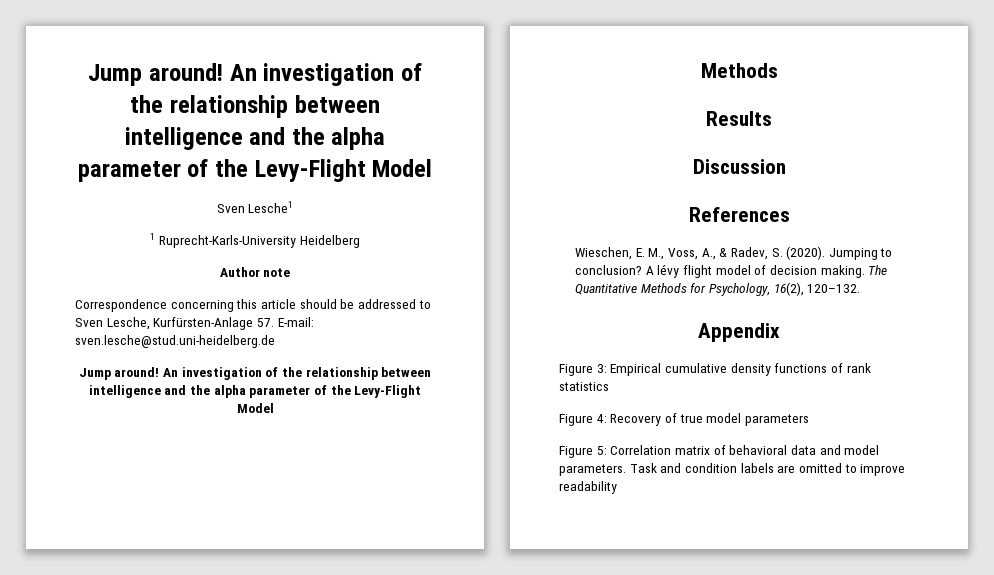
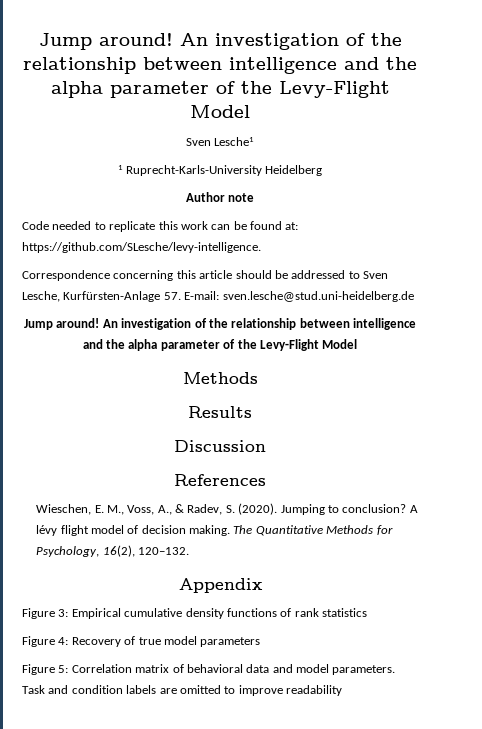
(291, 272) none -> [22,221,299,232] [22,242,261,253] // Code needed to replicate this work can be found at: https://github.com/SLesche/levy-intelligence.

